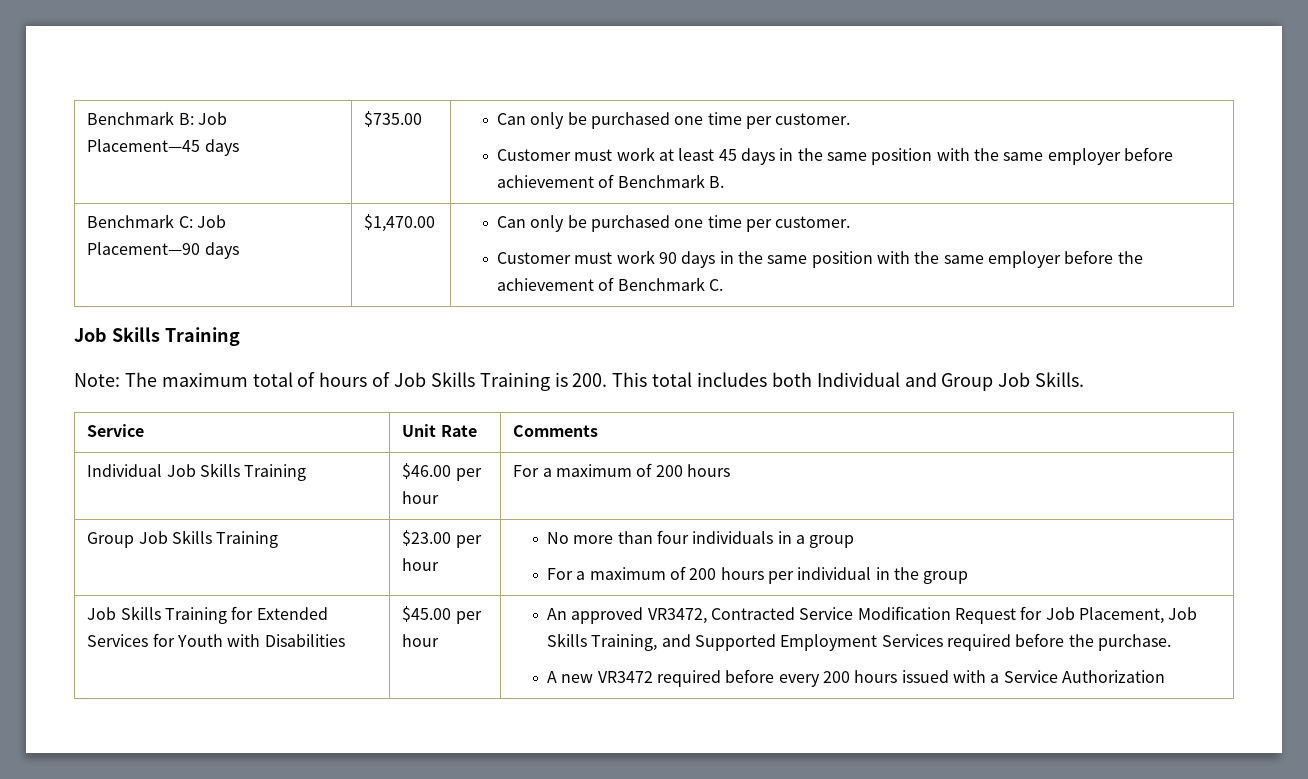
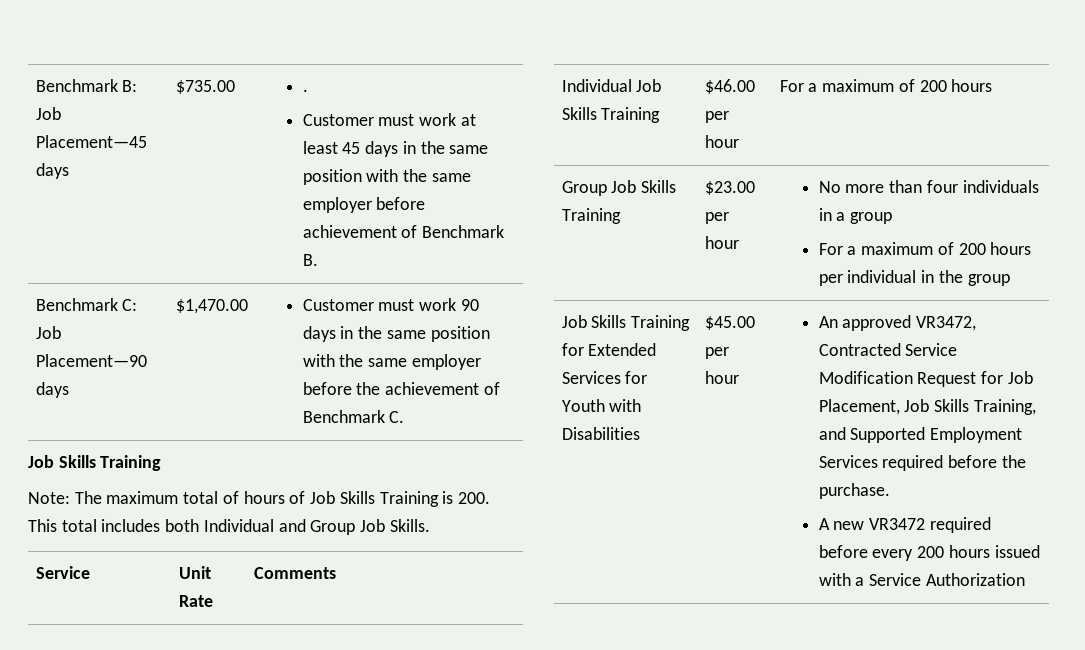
[497,112,851,129] Can only be purchased one time per customer. -> [302,89,308,92] .
[497,215,851,232] Can only be purchased one time per customer. // -> (248, 306) none

